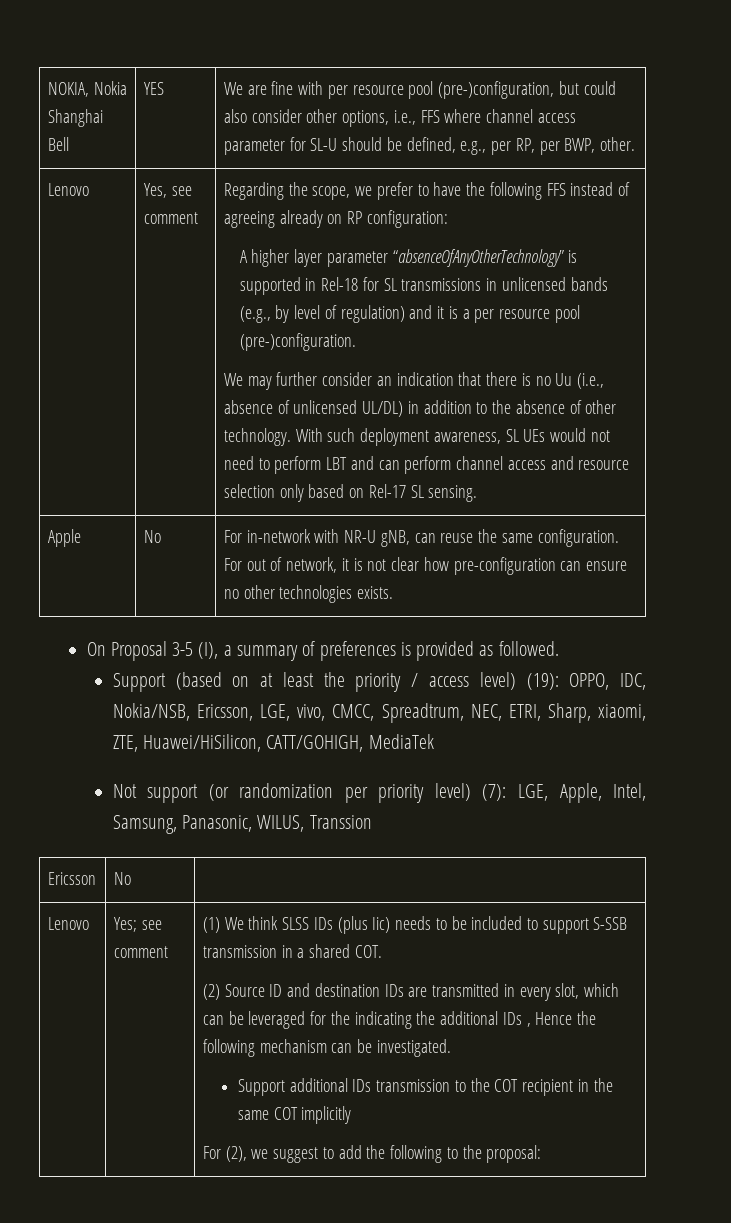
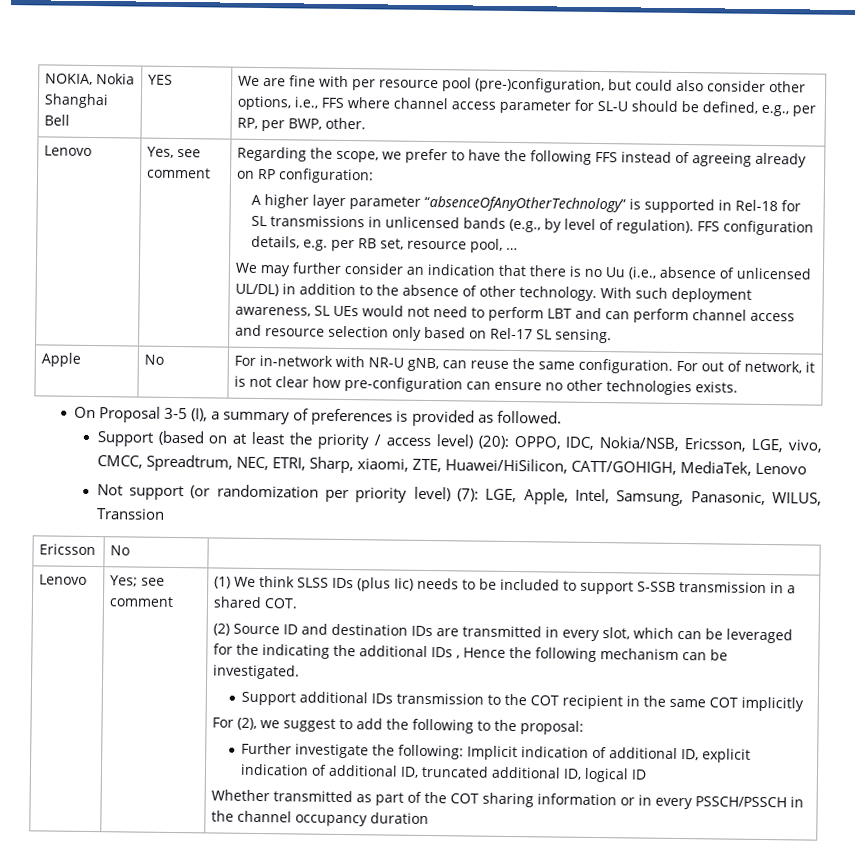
[340,305,580,323] [239,333,356,351] regulation) and it is a per resource pool (pre-)configuration. -> [615,219,814,236] [250,235,518,253] regulation). FFS configuration details, e.g. per RB set, resource pool, …
[526,673,559,690] (19): -> [477,435,509,449] (20):
[368,734,434,749] MediaTek -> [680,461,808,476] MediaTek, Lenovo
(542, 1154) none -> [241,742,752,763] [240,763,648,783] [211,789,805,810] [211,810,430,827] // Further investigate the following: Implicit indication of additional ID, explicit indication of additional ID, truncated additional ID, logical ID // Whether transmitted as part of the COT sharing information or in every PSSCH/PSSCH in the channel occupancy duration

